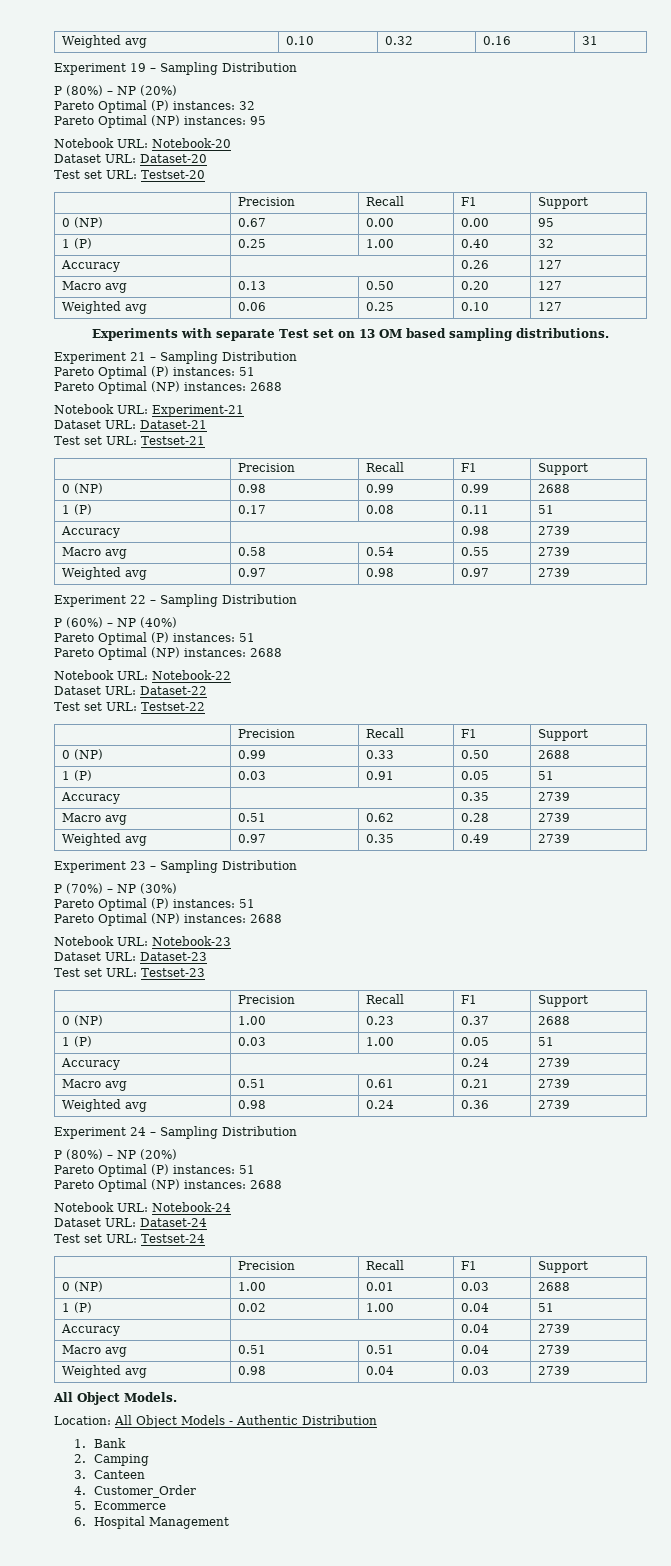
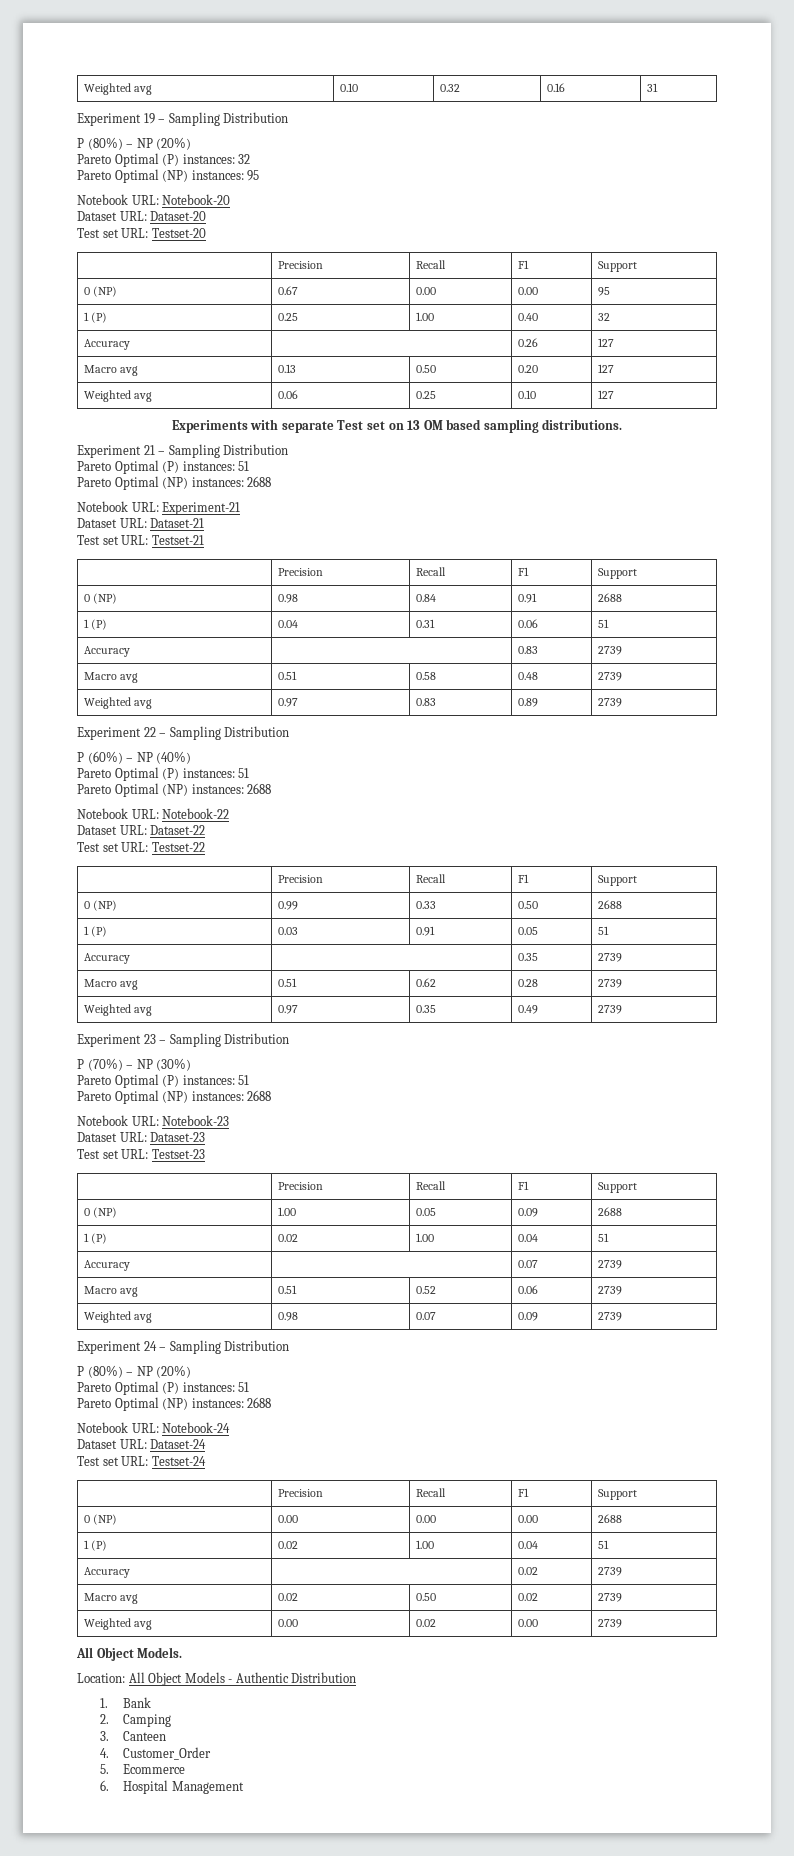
[365,484,394,493] [460,484,489,493] [537,484,570,493] [61,504,92,515] [237,505,266,514] [365,505,394,514] [460,505,489,514] [537,505,554,514] [60,526,120,538] [460,526,489,535] [537,526,570,535] [61,547,127,559] 0.99 | 0.99 | 2688 // 1 (P) | 0.17 | 0.08 | 0.11 | 51 // Accuracy | | 0.98 | 2739 // Macro avg -> [415,594,436,602] [517,593,537,603] [597,593,622,602] [83,619,107,630] [277,620,298,628] [415,619,435,628] [517,619,538,628] [597,619,609,628] [83,646,130,657] [517,646,538,654] [597,646,622,655] [83,672,138,683] [277,671,297,680] 0.84 | 0.91 | 2688 // 1 (P) | 0.04 | 0.31 | 0.06 | 51 // Accuracy | | 0.83 | 2739 // Macro avg | 0.51
[365,547,394,556] [460,547,489,556] [537,547,570,556] [61,567,147,580] [237,568,266,577] [365,568,394,577] [460,568,489,577] 0.54 | 0.55 | 2739 // Weighted avg | 0.97 | 0.98 | 0.97 -> [517,672,538,680] [597,672,622,681] [83,697,152,709] [277,698,298,707] [415,698,436,706] [517,698,538,707] 0.48 | 2739 // Weighted avg | 0.97 | 0.83 | 0.89
[365,1016,394,1025] [460,1016,489,1025] [537,1016,570,1025] [61,1036,92,1047] [237,1037,266,1046] [365,1037,394,1046] [460,1037,489,1046] [537,1037,554,1046] [60,1058,120,1070] [460,1058,489,1067] [537,1058,570,1067] [61,1079,127,1091] [237,1079,266,1088] [365,1079,394,1088] [460,1079,489,1088] [537,1079,570,1088] [61,1099,147,1112] [237,1100,266,1109] [365,1100,394,1109] [460,1100,489,1109] 0.23 | 0.37 | 2688 // 1 (P) | 0.03 | 1.00 | 0.05 | 51 // Accuracy | | 0.24 | 2739 // Macro avg | 0.51 | 0.61 | 0.21 | 2739 // Weighted avg | 0.98 | 0.24 | 0.36 -> [415,1208,436,1216] [517,1208,538,1217] [597,1207,622,1216] [83,1233,107,1244] [277,1234,298,1242] [415,1233,434,1242] [517,1234,538,1242] [597,1233,609,1242] [83,1260,130,1271] [517,1260,538,1268] [597,1260,622,1269] [83,1286,138,1297] [277,1285,297,1294] [415,1286,436,1294] [517,1285,538,1294] [597,1286,622,1295] [83,1311,152,1323] [277,1312,298,1321] [415,1312,436,1320] [517,1312,538,1321] 0.05 | 0.09 | 2688 // 1 (P) | 0.02 | 1.00 | 0.04 | 51 // Accuracy | | 0.07 | 2739 // Macro avg | 0.51 | 0.52 | 0.06 | 2739 // Weighted avg | 0.98 | 0.07 | 0.09
[237,1282,266,1291] [365,1282,394,1291] [460,1282,489,1291] [537,1282,570,1291] [61,1302,92,1313] [237,1303,266,1312] [365,1303,394,1312] [460,1303,489,1312] [537,1303,554,1312] [60,1324,120,1336] [460,1324,489,1333] [537,1324,570,1333] [61,1345,127,1357] [237,1345,266,1354] [365,1345,394,1354] [460,1345,489,1354] [537,1345,570,1354] [61,1365,147,1378] [237,1366,266,1375] [365,1366,394,1375] [460,1366,489,1375] 1.00 | 0.01 | 0.03 | 2688 // 1 (P) | 0.02 | 1.00 | 0.04 | 51 // Accuracy | | 0.04 | 2739 // Macro avg | 0.51 | 0.51 | 0.04 | 2739 // Weighted avg | 0.98 | 0.04 | 0.03 -> [277,1515,298,1523] [415,1515,436,1523] [517,1515,538,1523] [597,1514,622,1523] [83,1540,107,1551] [277,1541,298,1549] [415,1540,434,1549] [517,1541,538,1549] [597,1540,609,1549] [83,1567,130,1578] [517,1567,538,1575] [597,1567,622,1576] [83,1593,138,1604] [277,1593,298,1601] [415,1593,436,1601] [517,1593,538,1601] [597,1593,622,1602] [83,1618,152,1630] [277,1619,298,1627] [415,1619,436,1627] [517,1619,538,1627] 0.00 | 0.00 | 0.00 | 2688 // 1 (P) | 0.02 | 1.00 | 0.04 | 51 // Accuracy | | 0.02 | 2739 // Macro avg | 0.02 | 0.50 | 0.02 | 2739 // Weighted avg | 0.00 | 0.02 | 0.00

